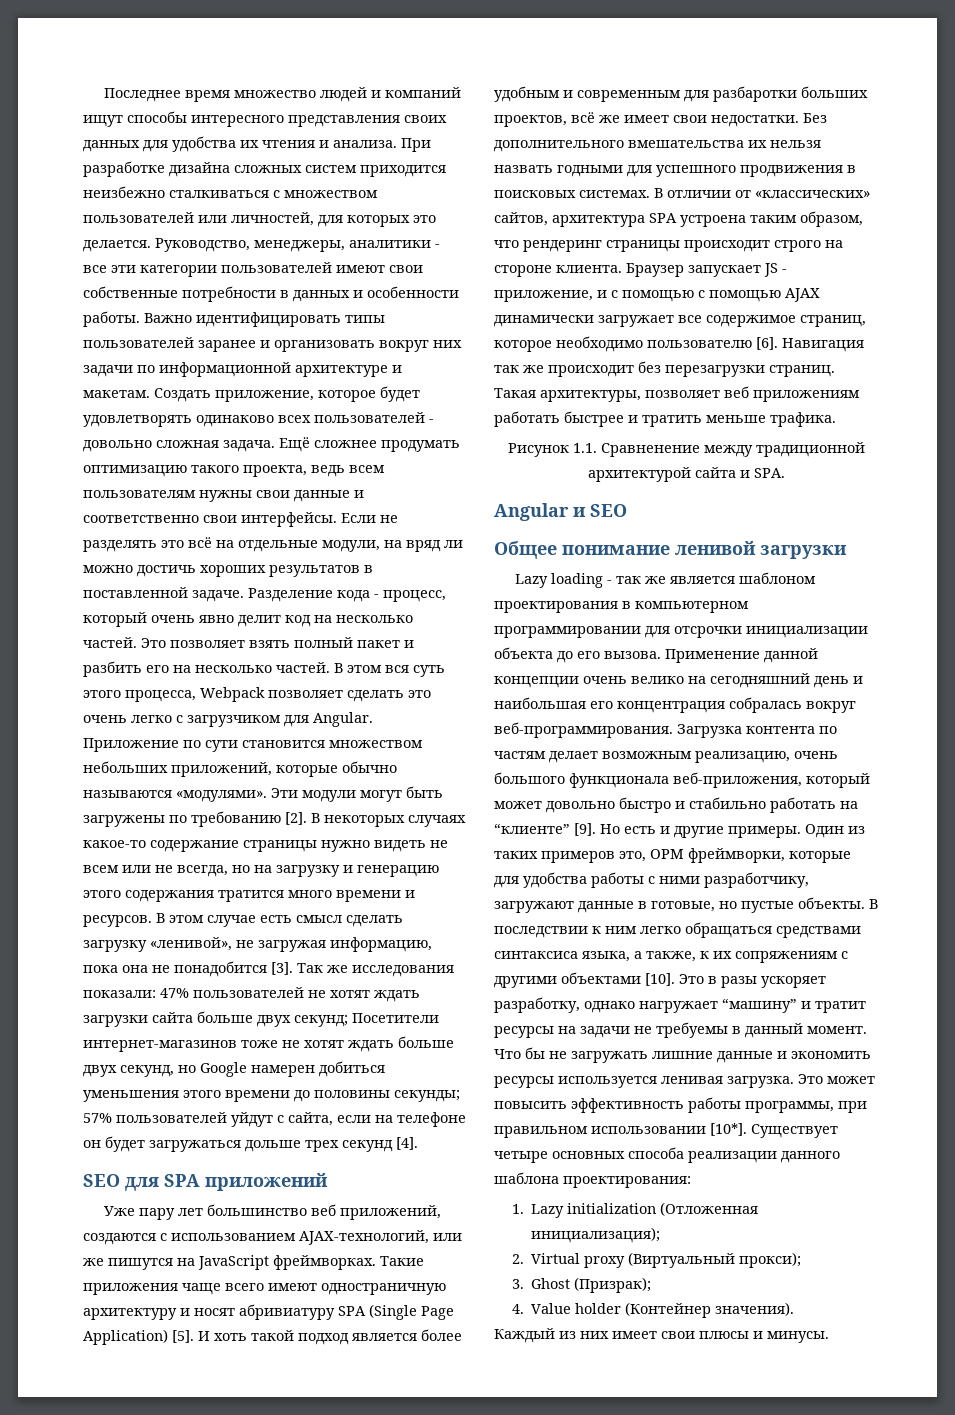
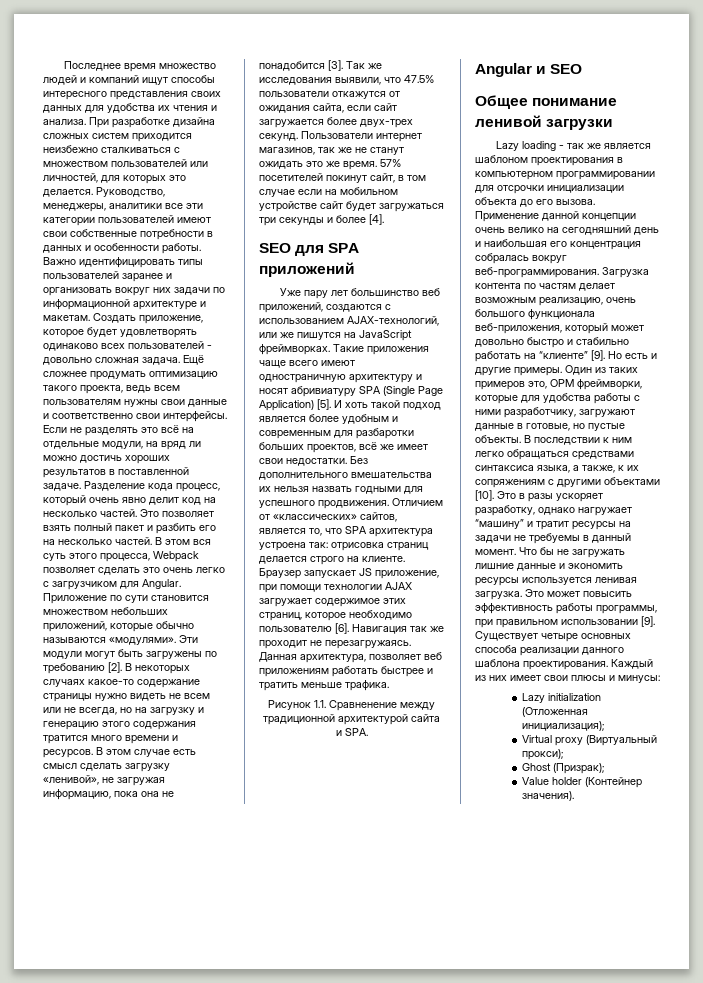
[435,244,440,248] - -> (162, 206) none
[374,594,379,598] - -> (173, 487) none
[83,987,420,1002] [83,1011,439,1027] [83,1036,454,1052] [83,1061,385,1077] [83,1090,460,1102] [83,1112,466,1127] [83,1136,393,1152] показали: 47% пользователей не хотят ждать загрузки сайта больше двух секунд; Посетители интернет-магазинов тоже не хотят ждать больше двух секунд, но Google намерен добиться уменьшения этого времени до половины секунды; 57% пользователей уйдут с сайта, если на телефоне он будет загружаться дольше трех секунд -> [335,75,434,85] [259,91,400,99] [259,103,397,113] [259,117,413,128] [259,131,422,142] [259,147,404,155] [259,159,401,170] [259,173,426,183] [259,187,398,197] [259,201,444,212] [259,215,366,226] выявили, что 47.5% пользователи откажутся от ожидания сайта, если сайт загружается более двух-трех секунд. Пользователи интернет магазинов, так же не станут ожидать это же время. 57% посетителей покинут сайт, в том случае если на мобильном устройстве сайт будет загружаться три секунды и более
[740,165,856,177] [494,188,870,198] [494,211,863,227] [494,240,843,252] [494,263,787,277] [494,288,820,302] [494,315,796,327] продвижения в поисковых системах. В отличии от «классических» сайтов, архитектура SPA устроена таким образом, что рендеринг страницы происходит строго на стороне клиента. Браузер запускает JS - приложение, и с помощью с помощью AJAX динамически загружает все содержимое -> [318,498,443,509] [259,512,397,522] [259,526,433,537] [259,542,429,551] [259,556,405,565] [259,568,439,579] [259,582,412,593] [259,598,406,607] продвижения. Отличием от «классических» сайтов, является то, что SPA архитектура устроена так: отрисовка страниц делается строго на клиенте. Браузер запускает JS приложение, при помощи технологии AJAX загружает содержимое этих
[548,361,835,377] [494,388,641,402] происходит без перезагрузки страниц. Такая архитектуры, -> [259,640,411,649] [259,652,366,663] проходит не перезагружаясь. Данная архитектура,
[710,1123,747,1136] [10*]. -> [641,616,655,627] [9].
[563,1176,691,1188] [511,1202,759,1218] [531,1227,661,1243] [511,1252,802,1268] [511,1277,652,1293] [511,1302,795,1318] проектирования: // 1. Lazy initialization (Отложенная инициализация); // 2. Virtual proxy (Виртуальный прокси); // 3. Ghost (Призрак); // 4. Value holder (Контейнер значения). // -> [523,661,608,670] проектирования.
[767,1331,829,1343] минусы. -> [618,675,660,683] [521,693,601,703] [521,707,588,717] [521,721,604,731] [521,735,657,746] [521,749,563,760] [521,763,604,774] [521,777,642,788] [521,791,574,801] минусы: // Lazy initialization (Отложенная инициализация); // Virtual proxy (Виртуальный прокси); // Ghost (Призрак); // Value holder (Контейнер значения).

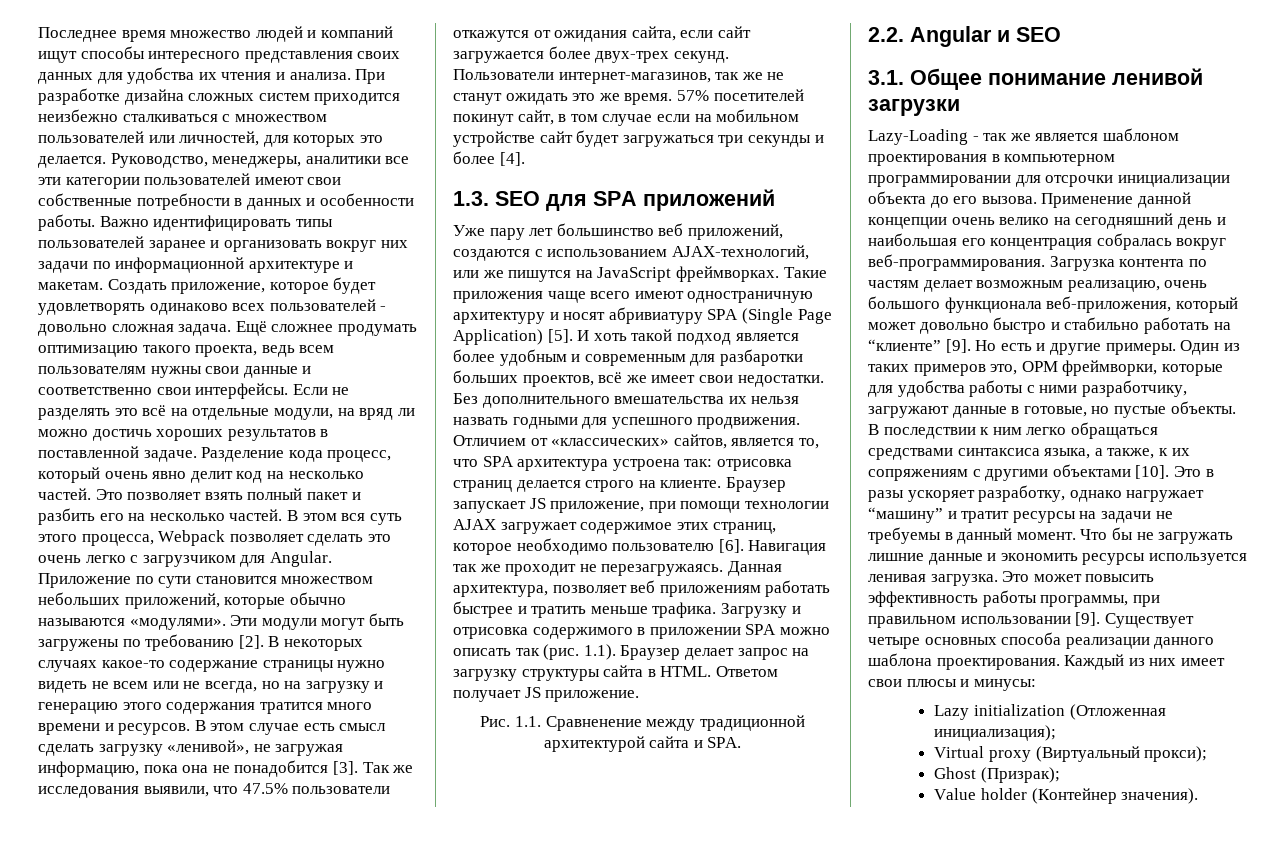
[376,133,422,142] [259,147,315,155] интернет магазинов, -> [558,72,711,84] интернет-магазинов,
(384, 219) none -> [453,191,489,206] 1.3.
[268,700,311,710] // Рисунок -> [720,603,801,618] [453,624,830,639] [453,644,810,660] [453,665,778,681] [453,687,640,702] [480,716,511,727] Загрузку и отрисовка содержимого в приложении SPA можно описать так (рис. 1.1). Браузер делает запрос на загрузку структуры сайта в HTML. Ответом получает JS приложение. // Рис.
(368, 732) none -> [868,27,904,42] 2.2.
(583, 69) none -> [868,70,904,85] 3.1.
[495,141,556,151] Lazy loading -> [868,129,968,145] Lazy-Loading

